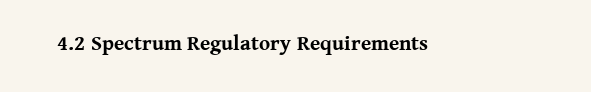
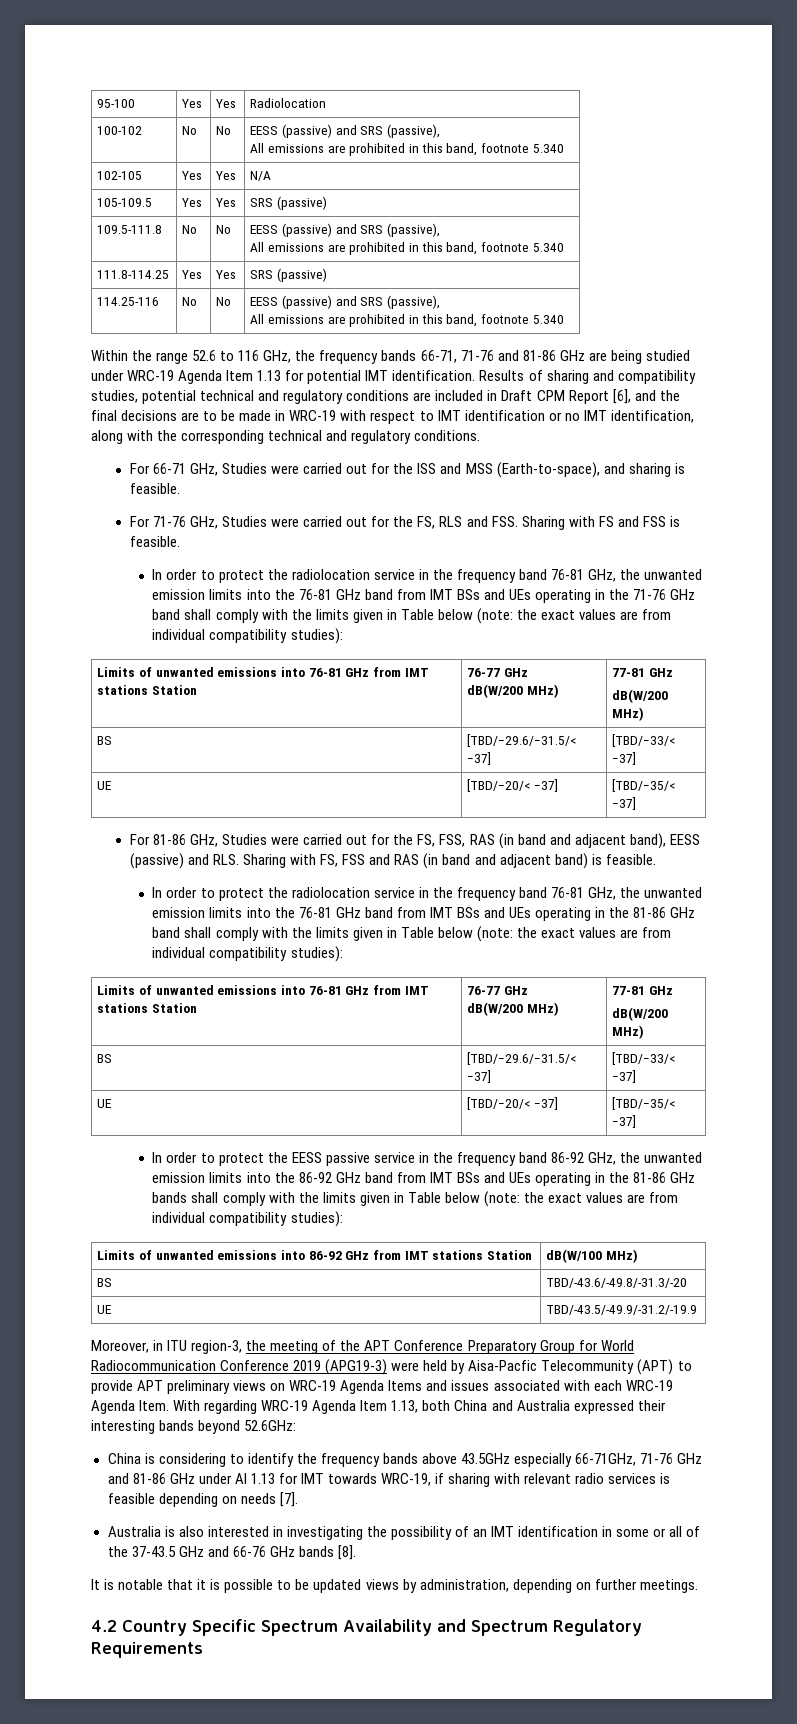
[57,37,85,50] 4.2 -> [97,99,136,108] [182,99,203,108] [216,99,237,108] [250,98,327,108] [97,126,143,135] [182,126,198,135] [216,126,232,135] [250,124,440,138] [250,143,564,156] [97,171,143,180] [182,171,203,180] [216,171,237,180] [250,171,272,181] [97,198,153,207] [182,198,203,207] [216,198,237,207] [250,196,327,210] [97,225,163,234] [182,225,198,234] [216,225,232,234] [250,223,440,237] [250,242,564,255] [97,270,170,279] [182,270,203,279] [216,270,237,279] [250,268,327,282] [97,297,160,306] [182,297,198,306] [216,297,232,306] [250,295,440,309] [250,314,564,327] [91,350,690,364] [91,370,696,384] [91,389,680,404] [91,410,694,424] [91,430,481,444] [129,462,685,478] [129,483,180,494] [129,516,680,530] [129,536,180,547] [152,569,703,583] [152,589,696,603] [152,608,672,624] [152,628,343,644] [97,667,429,677] [97,685,197,695] [467,668,528,677] [467,684,559,698] [612,668,673,677] [612,689,669,703] [612,707,645,721] [97,736,113,745] [467,734,577,747] [467,752,492,765] [612,734,676,747] [612,752,637,765] [97,781,112,790] [467,779,558,792] [612,779,676,792] [612,797,637,810] [129,833,700,849] [129,853,656,869] [152,887,703,901] [152,907,696,921] [152,926,672,942] [152,946,343,962] [97,985,429,995] [97,1003,197,1013] [467,986,528,995] [467,1002,559,1016] [612,986,673,995] [612,1007,669,1021] [612,1025,645,1039] [97,1054,113,1063] [467,1052,577,1065] [467,1070,492,1083] [612,1052,676,1065] [612,1070,637,1083] [97,1099,112,1108] [467,1097,558,1110] [612,1097,676,1110] [612,1115,637,1128] [152,1152,703,1166] [152,1172,696,1186] [152,1191,679,1207] [152,1211,343,1227] [97,1250,532,1260] [546,1249,638,1263] [97,1278,113,1287] [546,1278,688,1288] [97,1305,112,1314] [546,1305,698,1315] [91,1340,634,1354] [91,1359,692,1375] [91,1380,673,1394] [91,1400,666,1414] [91,1420,297,1434] [107,1453,703,1467] [107,1473,671,1487] [107,1492,298,1507] [107,1526,701,1540] [107,1545,356,1560] [91,1579,698,1593] [91,1619,466,1636] 95-100 | Yes | Yes | Radiolocation // 100-102 | No | No | EESS (passive) and SRS (passive), // All emissions are prohibited in this band, footnote 5.340 // 102-105 | Yes | Yes | N/A // 105-109.5 | Yes | Yes | SRS (passive) // 109.5-111.8 | No | No | EESS (passive) and SRS (passive), // All emissions are prohibited in this band, footnote 5.340 // 111.8-114.25 | Yes | Yes | SRS (passive) // 114.25-116 | No | No | EESS (passive) and SRS (passive), // All emissions are prohibited in this band, footnote 5.340 // Within the range 52.6 to 116 GHz, the frequency bands 66-71, 71-76 and 81-86 GHz are being studied under WRC-19 Agenda Item 1.13 for potential IMT identification. Results of sharing and compatibility studies, potential technical and regulatory conditions are included in Draft CPM Report [6], and the final decisions are to be made in WRC-19 with respect to IMT identification or no IMT identification, along with the corresponding technical and regulatory conditions. // For 66-71 GHz, Studies were carried out for the ISS and MSS (Earth-to-space), and sharing is feasible. // For 71-76 GHz, Studies were carried out for the FS, RLS and FSS. Sharing with FS and FSS is feasible. // In order to protect the radiolocation service in the frequency band 76-81 GHz, the unwanted emission limits into the 76-81 GHz band from IMT BSs and UEs operating in the 71-76 GHz band shall comply with the limits given in Table below (note: the exact values are from individual compatibility studies): // Limits of unwanted emissions into 76-81 GHz from IMT stations Station | 76-77 GHz // dB(W/200 MHz) | 77-81 GHz // dB(W/200 MHz) // BS | [TBD/−29.6/−31.5/< −37] | [TBD/−33/< −37] // UE | [TBD/−20/< −37] | [TBD/−35/< −37] // For 81-86 GHz, Studies were carried out for the FS, FSS, RAS (in band and adjacent band), EESS (passive) and RLS. Sharing with FS, FSS and RAS (in band and adjacent band) is feasible. // In order to protect the radiolocation service in the frequency band 76-81 GHz, the unwanted emission limits into the 76-81 GHz band from IMT BSs and UEs operating in the 81-86 GHz band shall comply with the limits given in Table below (note: the exact values are from individual compatibility studies): // Limits of unwanted emissions into 76-81 GHz from IMT stations Station | 76-77 GHz // dB(W/200 MHz) | 77-81 GHz // dB(W/200 MHz) // BS | [TBD/−29.6/−31.5/< −37] | [TBD/−33/< −37] // UE | [TBD/−20/< −37] | [TBD/−35/< −37] // In order to protect the EESS passive service in the frequency band 86-92 GHz, the unwanted emission limits into the 86-92 GHz band from IMT BSs and UEs operating in the 81-86 GHz bands shall comply with the limits given in Table below (note: the exact values are from individual compatibility studies): // Limits of unwanted emissions into 86-92 GHz from IMT stations Station | dB(W/100 MHz) // BS | TBD/-43.6/-49.8/-31.3/-20 // UE | TBD/-43.5/-49.9/-31.2/-19.9 // Moreover, in ITU region-3, the meeting of the APT Conference Preparatory Group for World Radiocommunication Conference 2019 (APG19-3) were held by Aisa-Pacfic Telecommunity (APT) to provide APT preliminary views on WRC-19 Agenda Items and issues associated with each WRC-19 Agenda Item. With regarding WRC-19 Agenda Item 1.13, both China and Australia expressed their interesting bands beyond 52.6GHz: // China is considering to identify the frequency bands above 43.5GHz especially 66-71GHz, 71-76 GHz and 81-86 GHz under AI 1.13 for IMT towards WRC-19, if sharing with relevant radio services is feasible depending on needs [7]. // Australia is also interested in investigating the possibility of an IMT identification in some or all of the 37-43.5 GHz and 66-76 GHz bands [8]. // It is notable that it is possible to be updated views by administration, depending on further meetings. // 4.2 Country Specific Spectrum Availability and

